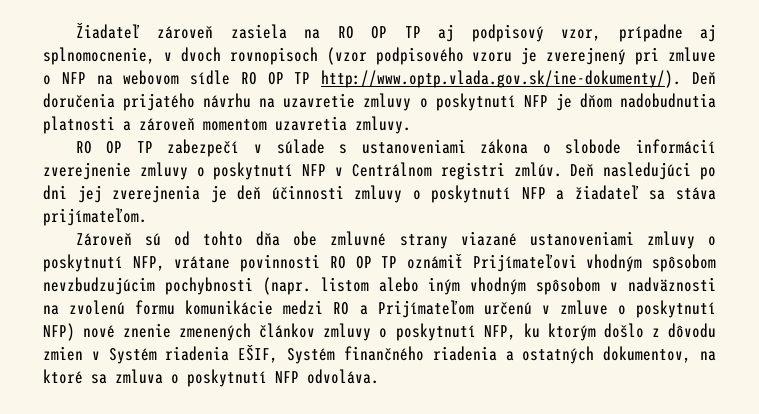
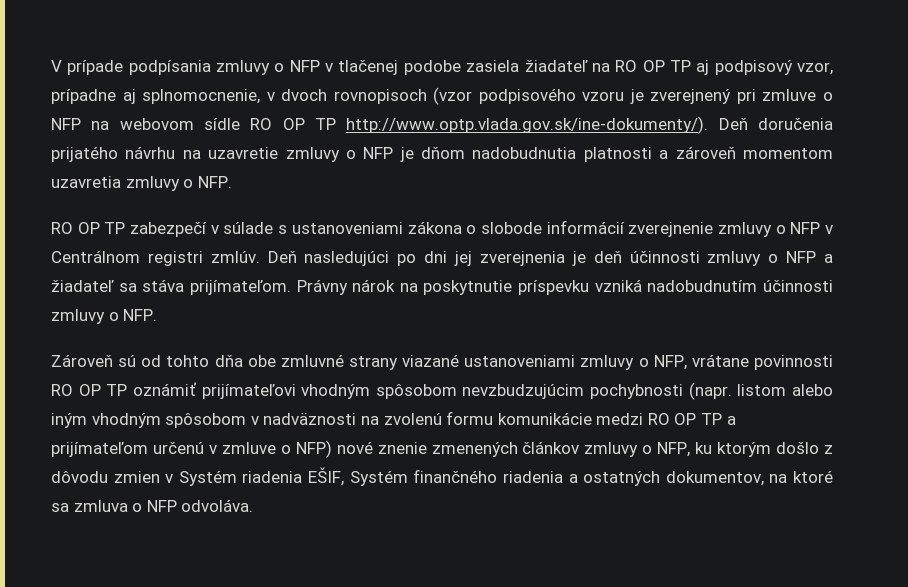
[75,23,287,39] Žiadateľ zároveň zasiela -> [51,60,588,75] V prípade podpísania zmluvy o NFP v tlačenej podobe zasiela žiadateľ
[435,93,516,111] poskytnutí -> (356, 154) none
[355,116,411,134] zmluvy. -> [125,176,232,191] zmluvy o NFP.
[213,162,294,180] poskytnutí -> (786, 229) none
[431,185,512,203] poskytnutí -> (779, 258) none
(147, 217) none -> [296,279,833,295] [51,309,158,324] Právny nárok na poskytnutie príspevku vzniká nadobudnutím účinnosti zmluvy o NFP.
[43,254,123,272] poskytnutí -> (649, 362) none
[472,254,577,272] Prijímateľovi -> [201,384,296,399] prijímateľovi
[359,300,474,318] a Prijímateľom -> [674,413,736,425] [51,442,148,457] OP TP a prijímateľom
[636,300,716,318] poskytnutí -> (291, 449) none
[395,323,476,341] poskytnutí -> (653, 449) none
[187,369,267,387] poskytnutí -> (143, 507) none

